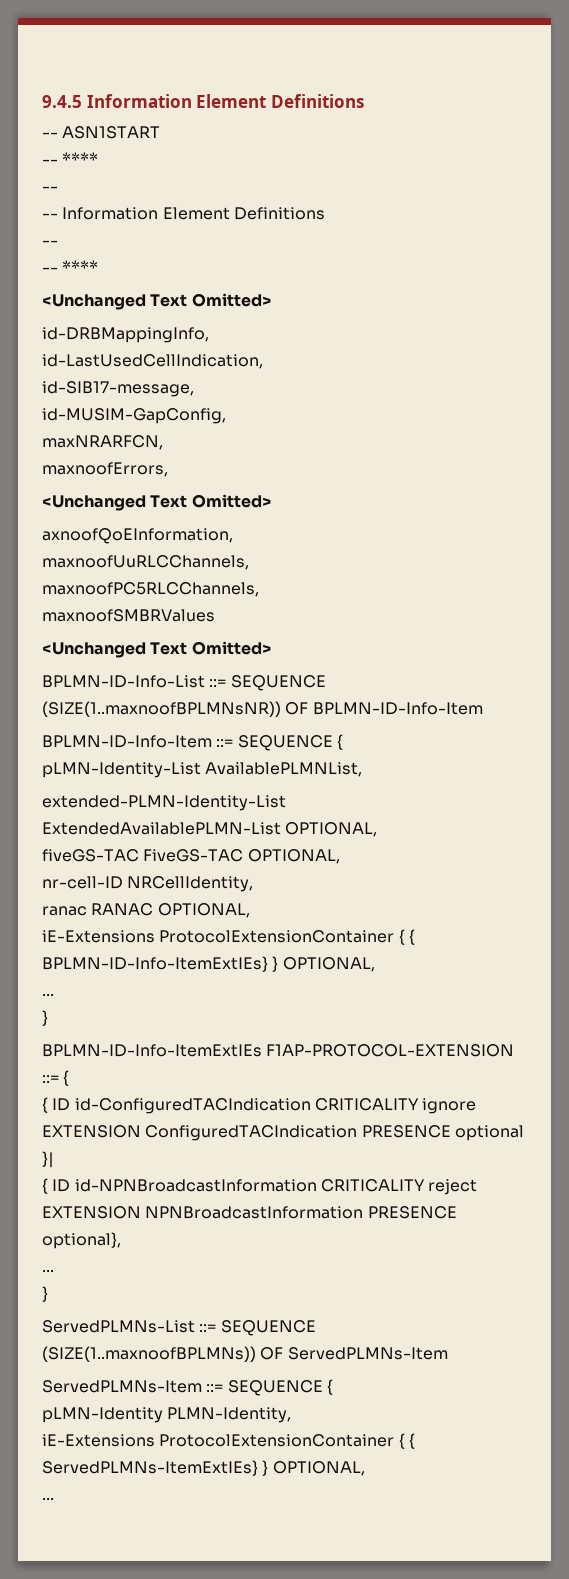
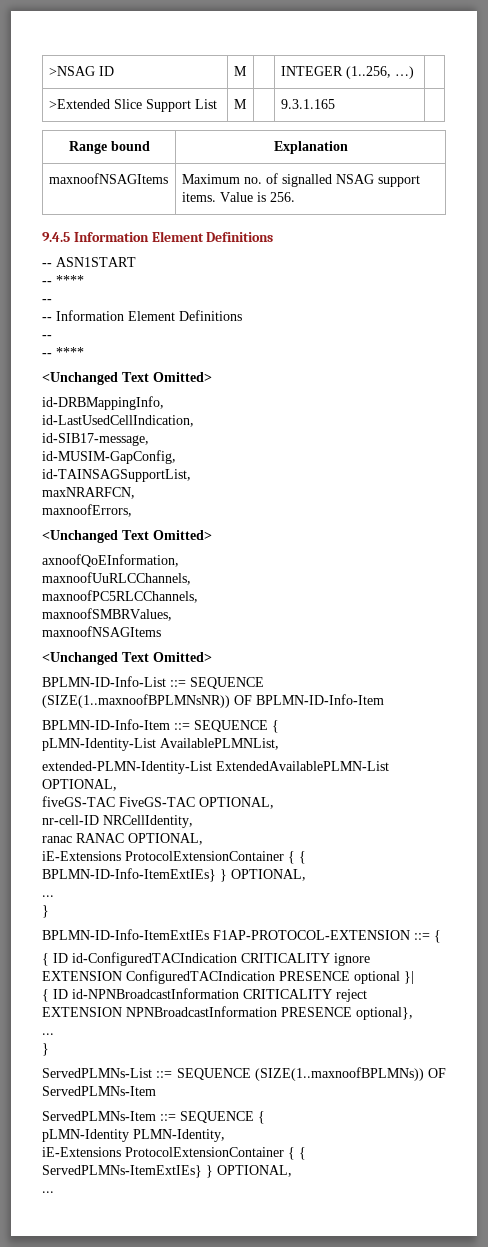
(42, 101) none -> [48,66,114,76] [233,66,247,76] [280,66,414,79] [48,99,217,112] [233,99,247,109] [280,99,335,109] [68,141,150,154] [273,141,348,154] [48,173,168,184] [181,173,420,187] [181,192,295,202] >NSAG ID | M | | INTEGER (1..256, …) | // >Extended Slice Support List | M | | 9.3.1.165 | // Range bound | Explanation // maxnoofNSAGItems | Maximum no. of signalled NSAG support items. Value is 256. //
(226, 416) none -> [42,469,191,482] // id-TAINSAGSupportList,
[42,609,215,622] maxnoofSMBRValues -> [42,608,172,621] [42,626,161,637] maxnoofSMBRValues, // maxnoofNSAGItems

